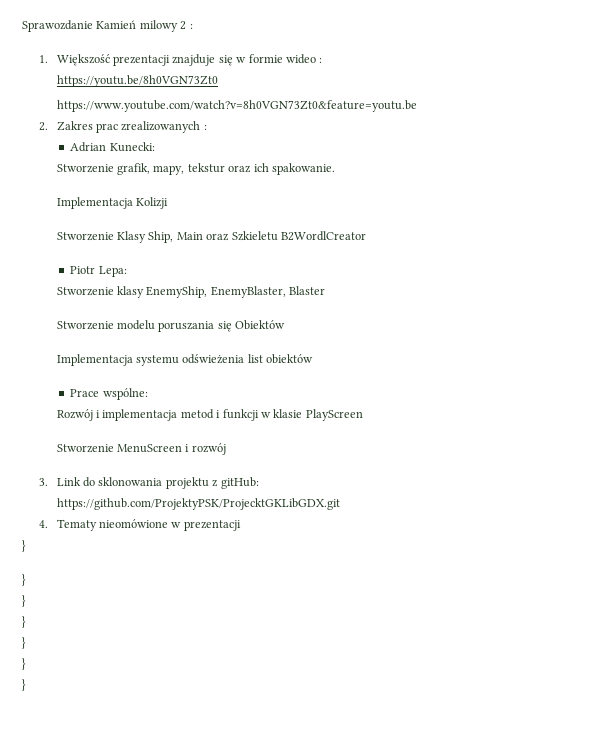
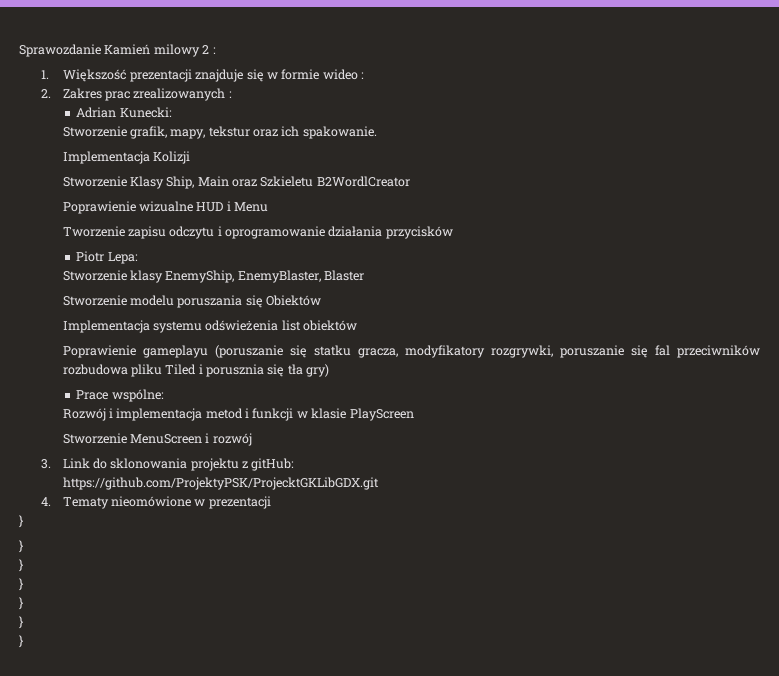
[56,75,218,87] [56,100,417,112] // https://youtu.be/8h0VGN73Zt0 // https://www.youtube.com/watch?v=8h0VGN73Zt0&feature=youtu.be -> (365, 75) none
(366, 236) none -> [62,201,269,214] [62,226,453,239] // Poprawienie wizualne HUD i Menu // Tworzenie zapisu odczytu i oprogramowanie działania przycisków
(314, 359) none -> [62,345,760,358] [62,364,330,377] // Poprawienie gameplayu (poruszanie się statku gracza, modyfikatory rozgrywki, poruszanie się fal przeciwników rozbudowa pliku Tiled i porusznia się tła gry)

